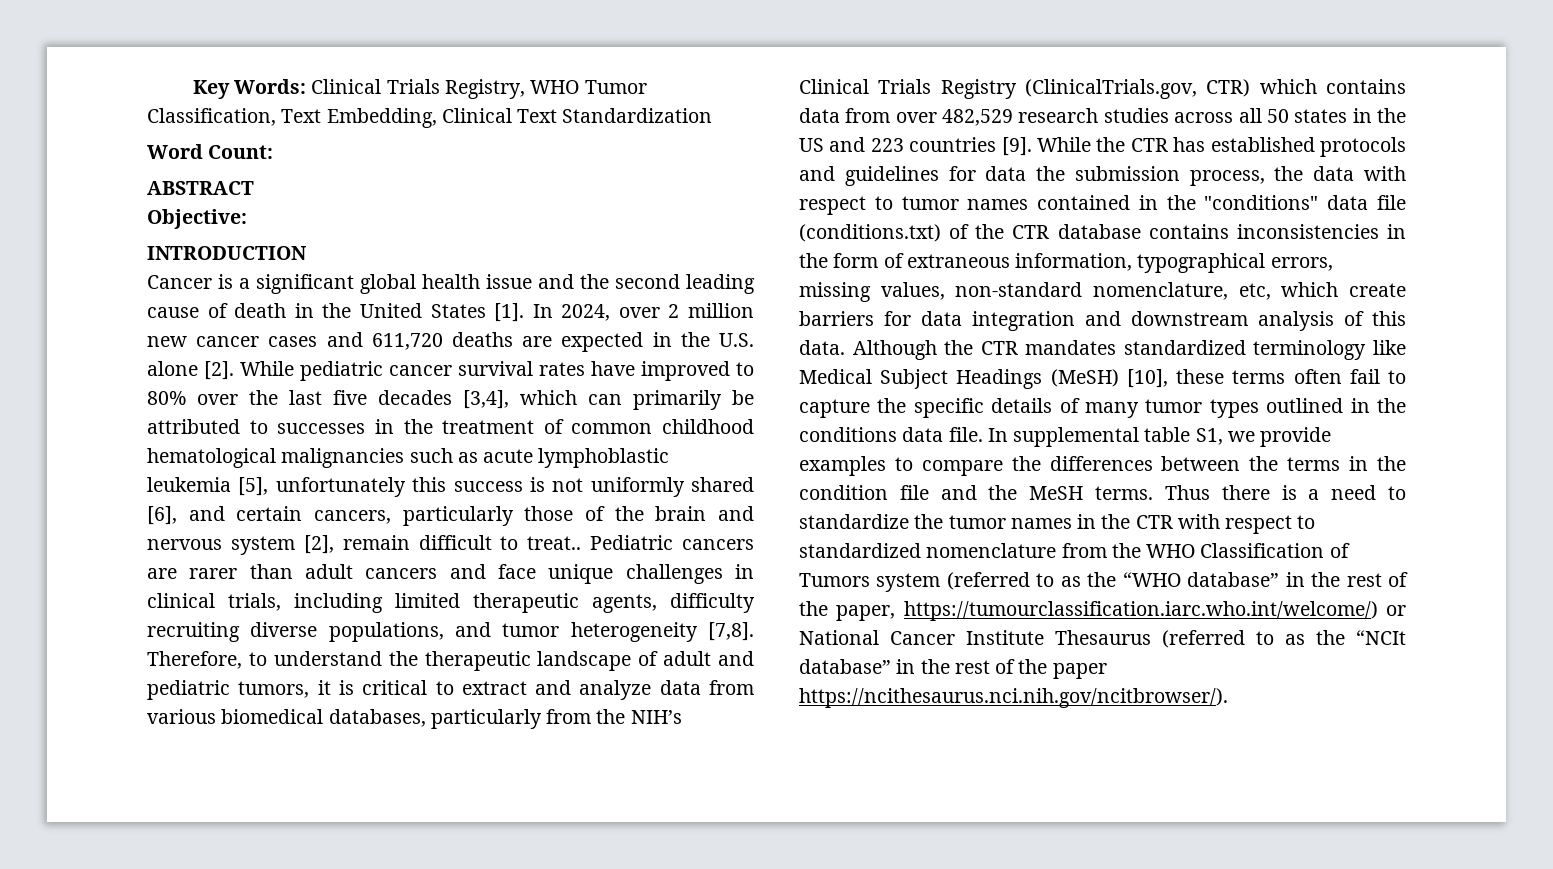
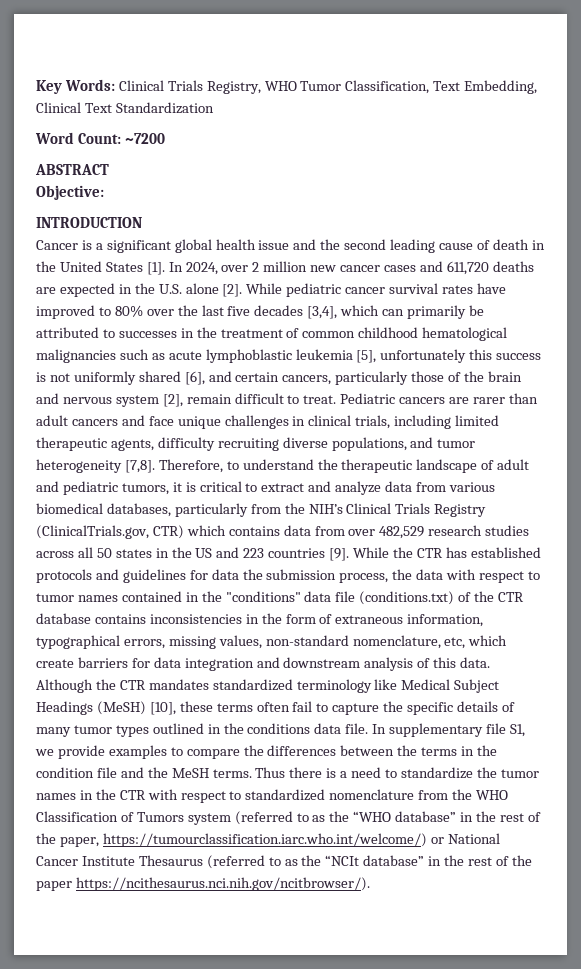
(274, 152) none -> [124,133,165,144] ~7200
[527,536,582,550] treat.. -> [303,395,337,404] treat.
[1013,427,1191,447] supplemental table -> [389,723,507,737] supplementary file

